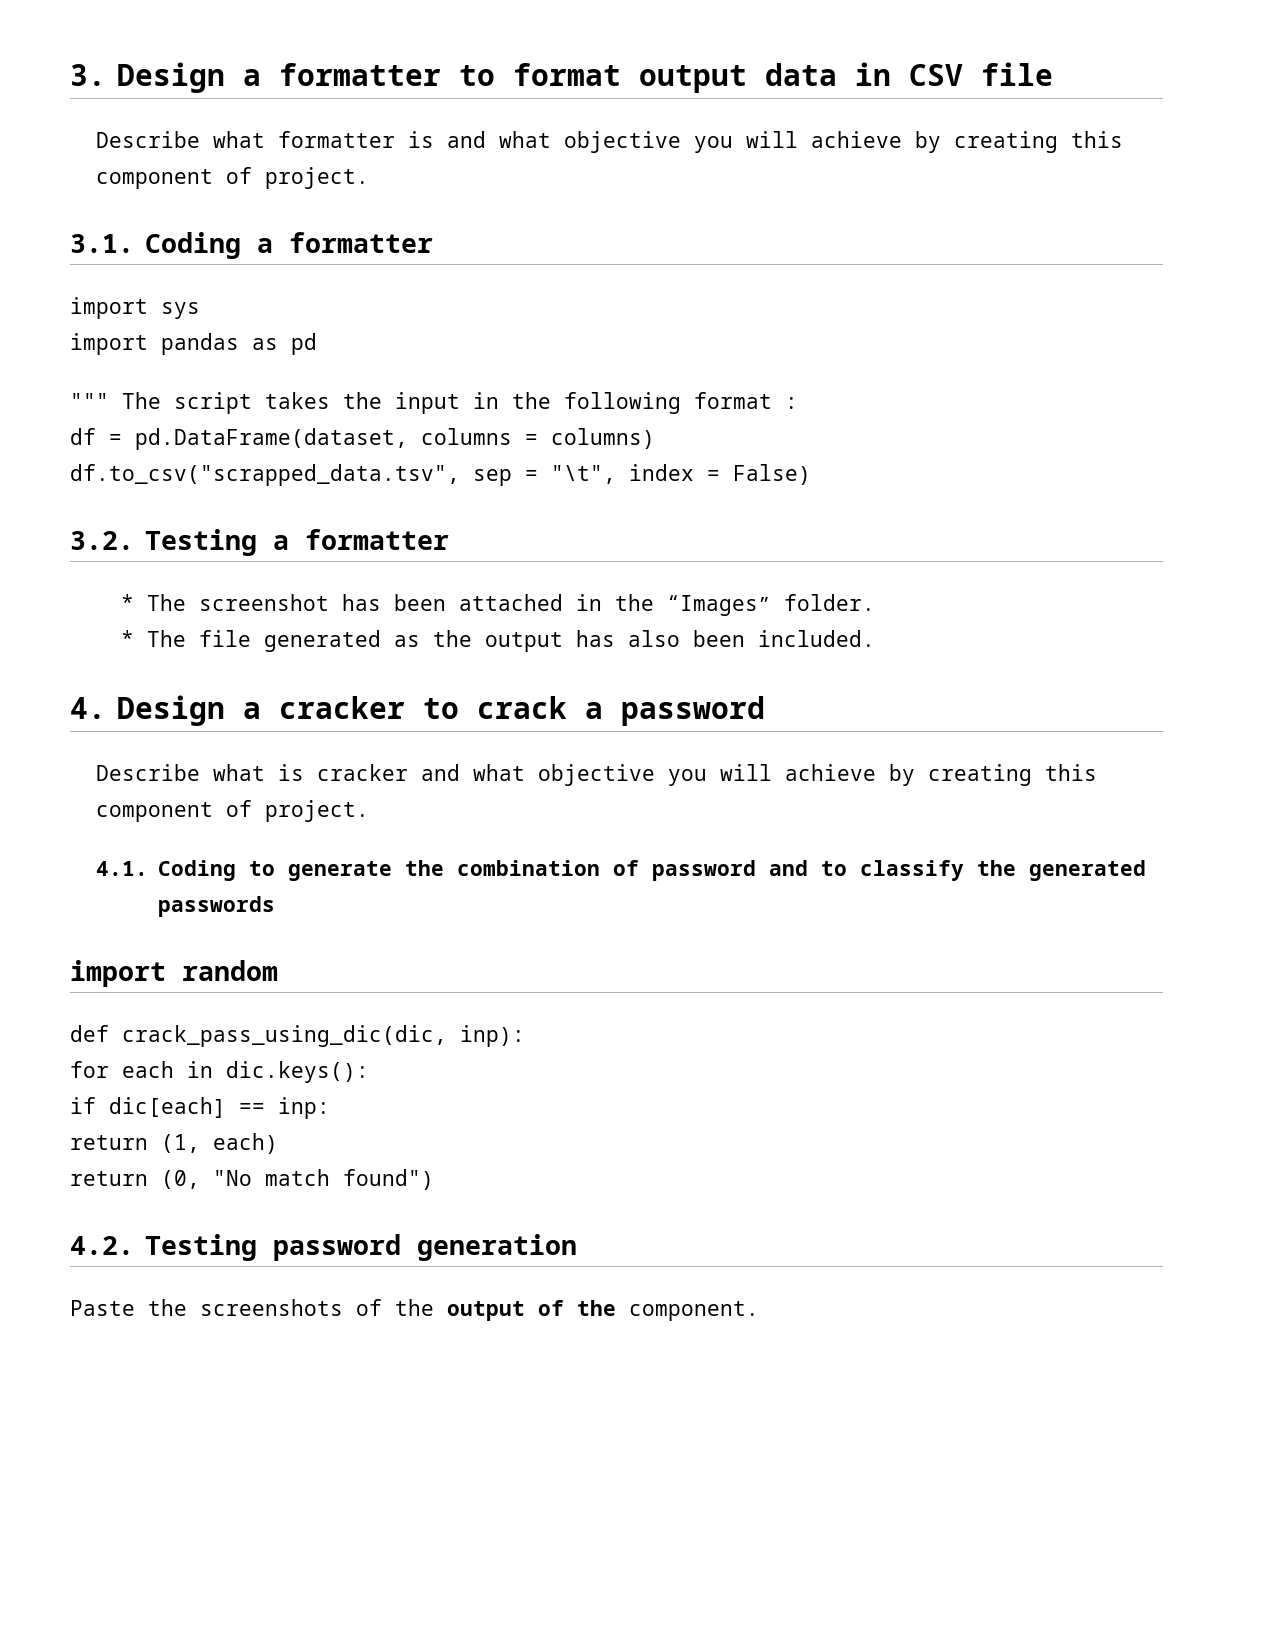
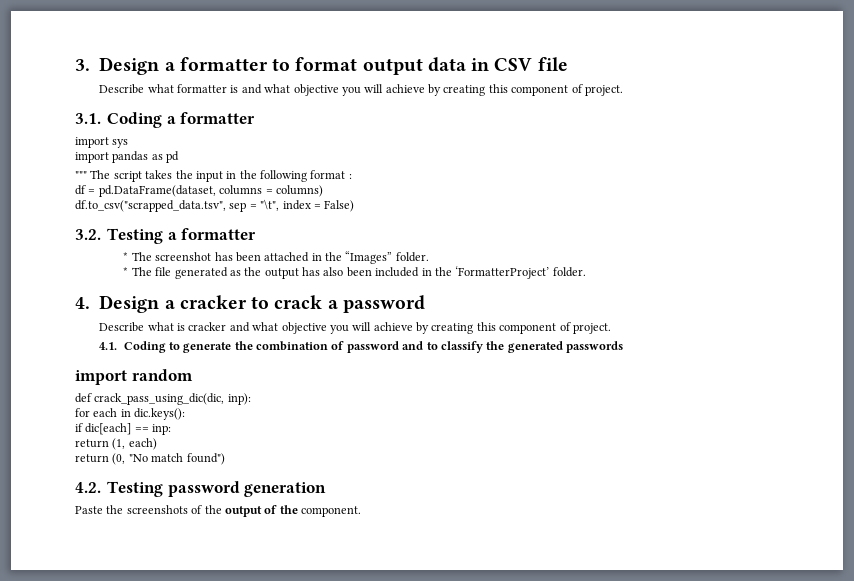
[758,630,876,647] included. -> [375,266,586,279] included in the ‘FormatterProject’ folder.

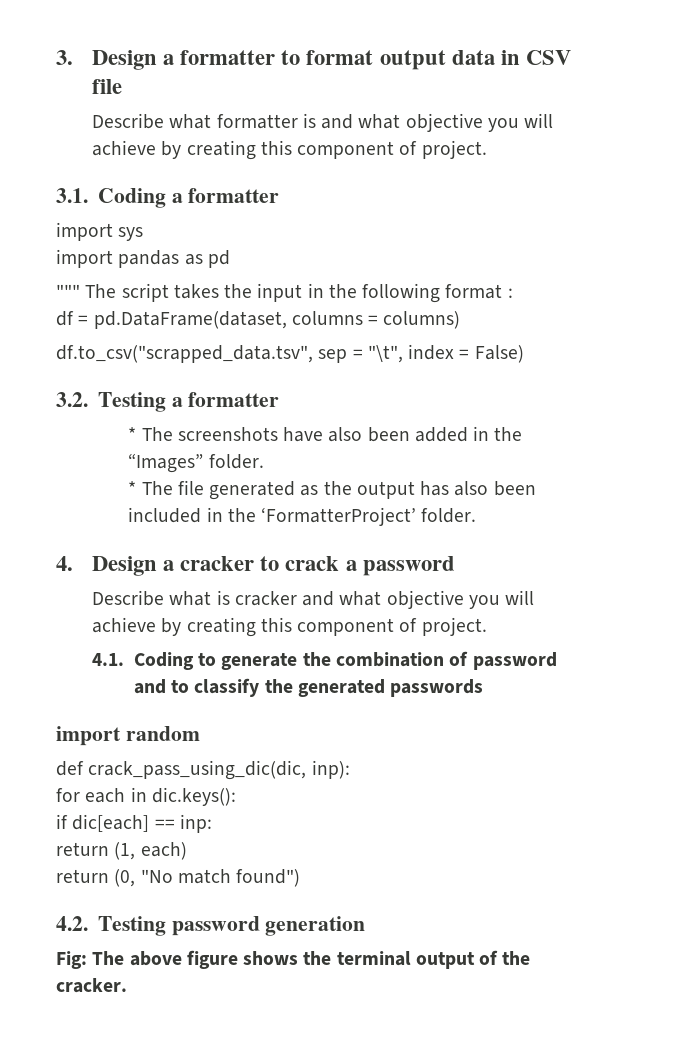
[155,252,310,262] screenshot has been attached -> [177,427,468,442] screenshots have also been added
[75,505,222,514] Paste the screenshots of the -> [56,950,411,969] Fig: The above figure shows the terminal
[301,506,361,517] component. -> [56,978,127,993] cracker.

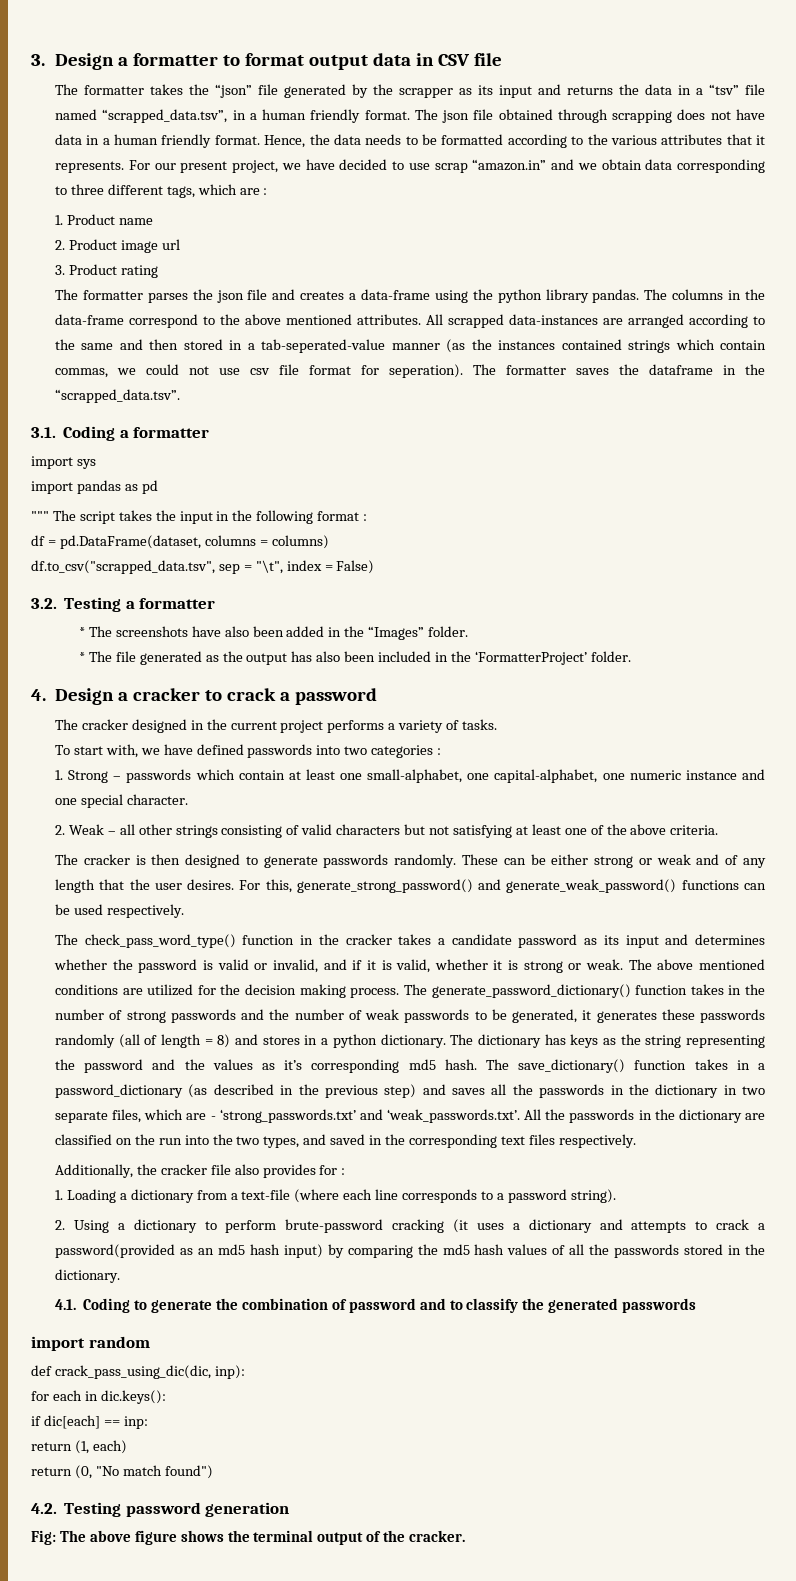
[92,113,554,132] [92,140,487,160] Describe what formatter is and what objective you will achieve by creating this component of project. -> [54,84,766,98] [54,109,766,123] [54,134,766,148] [54,159,765,173] [54,184,268,198] [54,214,153,225] [54,239,180,253] [54,264,158,278] [54,289,765,303] [54,314,766,328] [54,339,766,353] [54,364,765,378] [54,389,180,403] The formatter takes the “json” file generated by the scrapper as its input and returns the data in a “tsv” file named “scrapped_data.tsv”, in a human friendly format. The json file obtained through scrapping does not have data in a human friendly format. Hence, the data needs to be formatted according to the various attributes that it represents. For our present project, we have decided to use scrap “amazon.in” and we obtain data corresponding to three different tags, which are : // 1. Product name // 2. Product image url // 3. Product rating // The formatter parses the json file and creates a data-frame using the python library pandas. The columns in the data-frame correspond to the above mentioned attributes. All scrapped data-instances are arranged according to the same and then stored in a tab-seperated-value manner (as the instances contained strings which contain commas, we could not use csv file format for seperation). The formatter saves the dataframe in the “scrapped_data.tsv”.
[92,590,535,609] [92,617,487,637] Describe what is cracker and what objective you will achieve by creating this component of project. -> [54,719,498,733] [54,744,442,758] [54,769,765,783] [54,794,188,808] [54,824,719,838] [54,854,766,868] [54,879,766,893] [54,904,184,918] [54,934,766,948] [53,959,765,973] [54,984,766,998] [54,1009,765,1023] [54,1034,765,1048] [54,1059,765,1073] [54,1084,765,1098] [54,1109,765,1123] [54,1134,636,1148] [54,1164,346,1178] [54,1189,616,1203] [54,1219,765,1233] [54,1244,765,1258] [54,1269,120,1283] The cracker designed in the current project performs a variety of tasks. // To start with, we have defined passwords into two categories : // 1. Strong – passwords which contain at least one small-alphabet, one capital-alphabet, one numeric instance and one special character. // 2. Weak – all other strings consisting of valid characters but not satisfying at least one of the above criteria. // The cracker is then designed to generate passwords randomly. These can be either strong or weak and of any length that the user desires. For this, generate_strong_password() and generate_weak_password() functions can be used respectively. // The check_pass_word_type() function in the cracker takes a candidate password as its input and determines whether the password is valid or invalid, and if it is valid, whether it is strong or weak. The above mentioned conditions are utilized for the decision making process. The generate_password_dictionary() function takes in the number of strong passwords and the number of weak passwords to be generated, it generates these passwords randomly (all of length = 8) and stores in a python dictionary. The dictionary has keys as the string representing the password and the values as it’s corresponding md5 hash. The save_dictionary() function takes in a password_dictionary (as described in the previous step) and saves all the passwords in the dictionary in two separate files, which are - ‘strong_passwords.txt’ and ‘weak_passwords.txt’. All the passwords in the dictionary are classified on the run into the two types, and saved in the corresponding text files respectively. // Additionally, the cracker file also provides for : // 1. Loading a dictionary from a text-file (where each line corresponds to a password string). // 2. Using a dictionary to perform brute-password cracking (it uses a dictionary and attempts to crack a password(provided as an md5 hash input) by comparing the md5 hash values of all the passwords stored in the dictionary.

